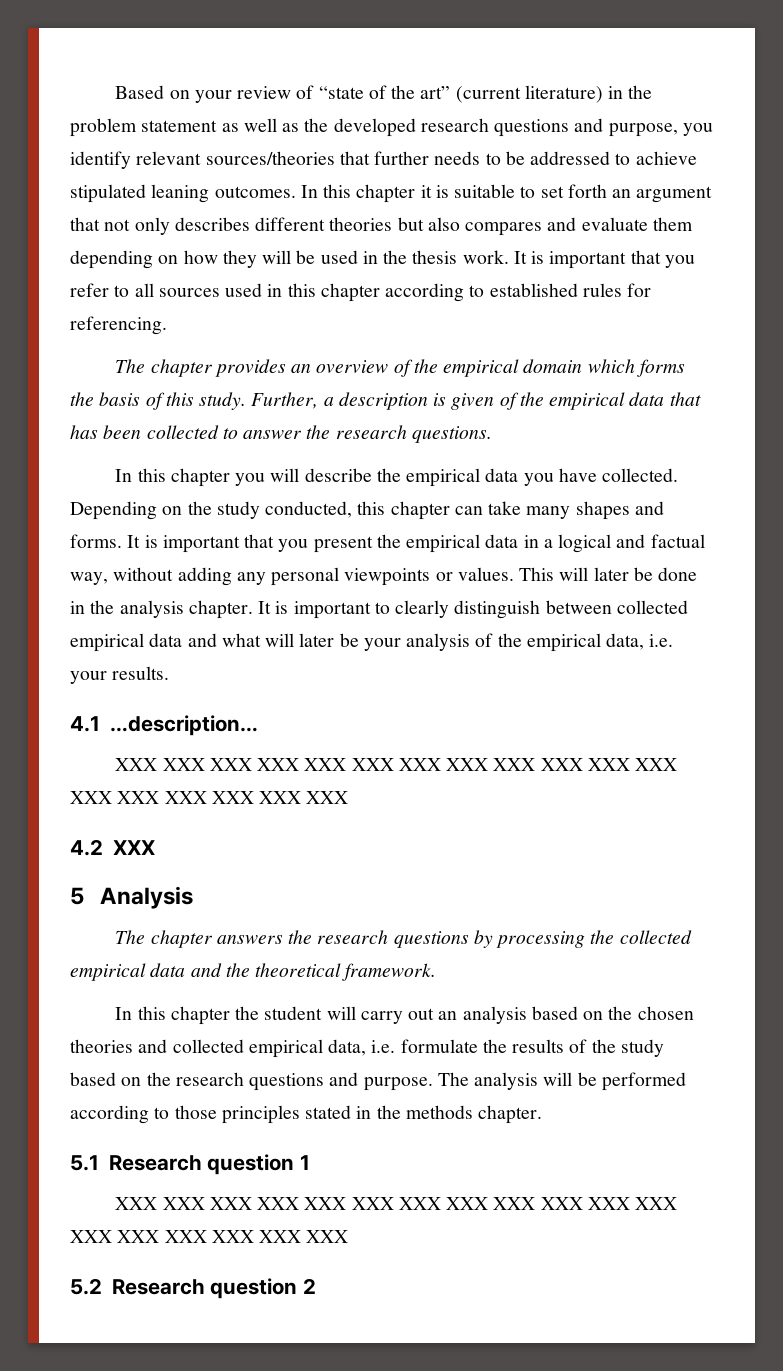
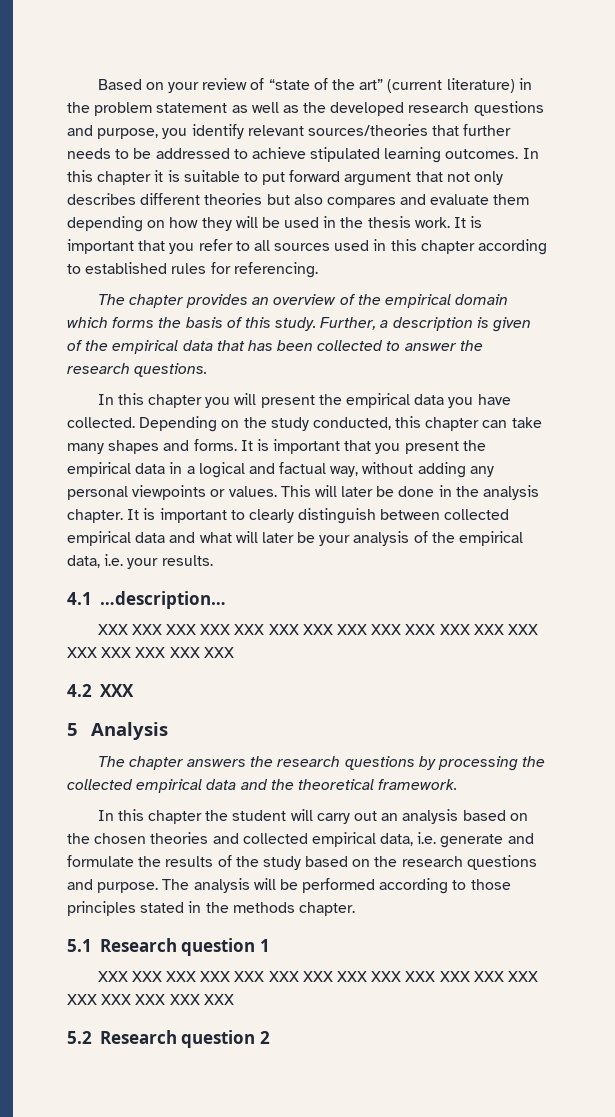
[151,184,210,203] leaning -> [384,147,442,163] learning
[540,184,632,198] set forth an -> [262,170,341,185] put forward
[304,468,372,482] describe -> [260,395,315,408] present
(396, 1046) none -> [440,833,534,848] generate and

